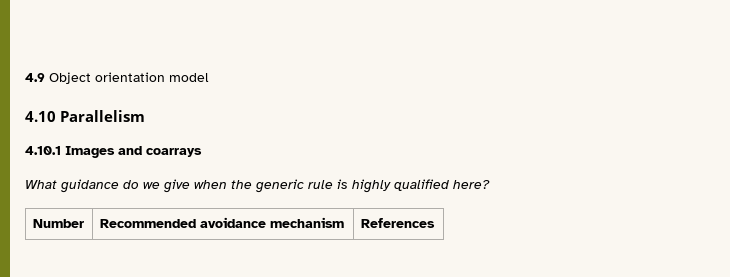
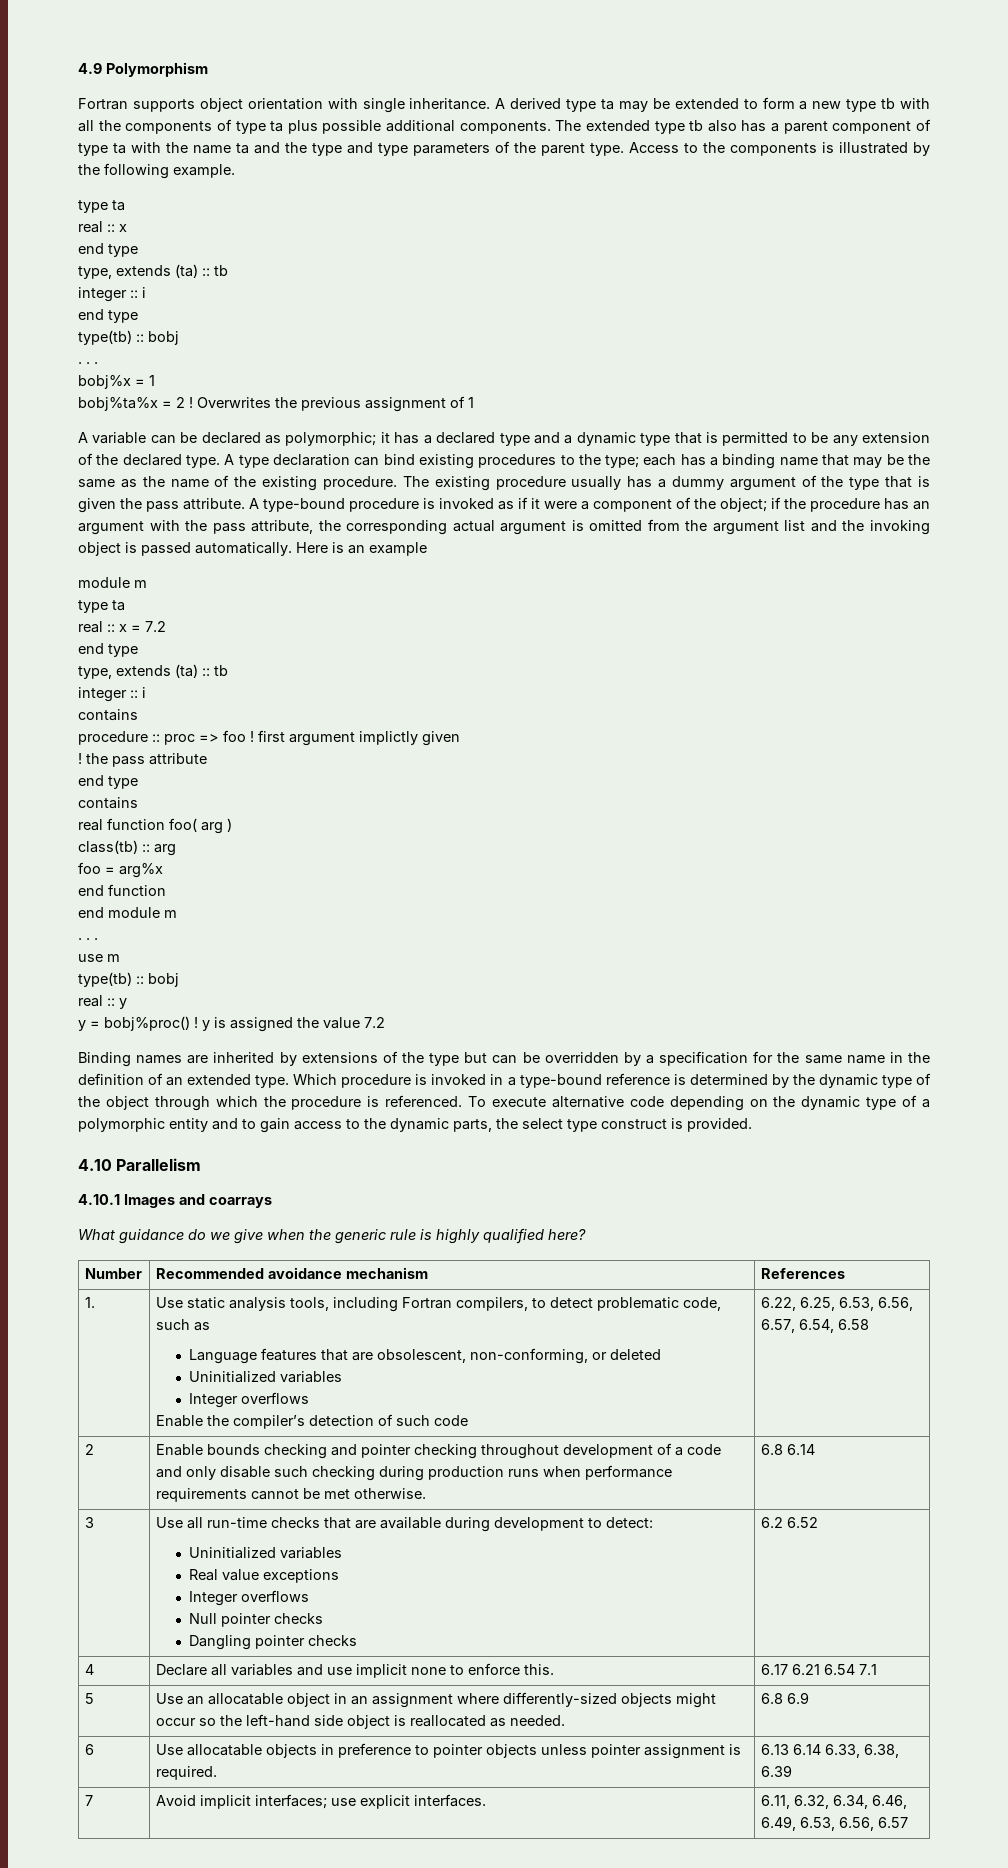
[49,72,209,84] Object orientation model -> [106,62,208,77] [78,97,930,113] [78,119,932,134] [78,141,930,156] [78,163,235,179] [78,200,125,213] [78,221,127,233] [78,243,138,257] [78,264,228,279] [78,287,146,302] [78,309,138,323] [78,330,179,345] [78,362,98,364] [78,375,155,389] [78,396,474,412] [78,432,930,446] [78,453,931,469] [78,475,931,491] [78,497,930,513] [78,519,930,535] [78,542,427,556] [78,577,147,588] [78,600,125,613] [78,621,166,633] [78,643,138,657] [78,664,228,679] [78,687,146,702] [78,709,138,721] [78,730,460,746] [78,753,207,767] [78,775,138,789] [78,797,138,809] [78,818,232,834] [78,840,176,856] [78,862,163,878] [78,884,166,896] [78,907,177,918] [78,938,98,940] [78,954,120,962] [78,972,179,987] [78,995,127,1009] [78,1016,385,1032] [78,1051,930,1067] [78,1073,932,1088] [78,1095,931,1111] [78,1118,752,1133] Polymorphism // Fortran supports object orientation with single inheritance. A derived type ta may be extended to form a new type tb with all the components of type ta plus possible additional components. The extended type tb also has a parent component of type ta with the name ta and the type and type parameters of the parent type. Access to the components is illustrated by the following example. // type ta // real :: x // end type // type, extends (ta) :: tb // integer :: i // end type // type(tb) :: bobj // . . . // bobj%x = 1 // bobj%ta%x = 2 ! Overwrites the previous assignment of 1 // A variable can be declared as polymorphic; it has a declared type and a dynamic type that is permitted to be any extension of the declared type. A type declaration can bind existing procedures to the type; each has a binding name that may be the same as the name of the existing procedure. The existing procedure usually has a dummy argument of the type that is given the pass attribute. A type-bound procedure is invoked as if it were a component of the object; if the procedure has an argument with the pass attribute, the corresponding actual argument is omitted from the argument list and the invoking object is passed automatically. Here is an example // module m // type ta // real :: x = 7.2 // end type // type, extends (ta) :: tb // integer :: i // contains // procedure :: proc => foo ! first argument implictly given // ! the pass attribute // end type // contains // real function foo( arg ) // class(tb) :: arg // foo = arg%x // end function // end module m // . . . // use m // type(tb) :: bobj // real :: y // y = bobj%proc() ! y is assigned the value 7.2 // Binding names are inherited by extensions of the type but can be overridden by a specification for the same name in the definition of an extended type. Which procedure is invoked in a type-bound reference is determined by the dynamic type of the object through which the procedure is referenced. To execute alternative code depending on the dynamic type of a polymorphic entity and to gain access to the dynamic parts, the select type construct is provided.
(435, 223) none -> [84,1297,95,1308] [155,1297,721,1312] [155,1319,210,1331] [188,1348,661,1364] [188,1371,342,1383] [188,1392,309,1408] [155,1414,468,1429] [760,1297,913,1311] [760,1319,869,1333] [84,1444,94,1455] [155,1443,721,1459] [155,1465,672,1481] [155,1488,426,1502] [760,1444,815,1455] [84,1517,94,1528] [155,1517,653,1532] [188,1547,342,1559] [188,1569,339,1583] [188,1590,309,1606] [188,1613,323,1627] [188,1635,357,1650] [760,1517,818,1528] [84,1664,94,1675] [155,1663,554,1678] [760,1664,877,1675] [84,1693,94,1704] [155,1692,716,1708] [155,1714,565,1729] [760,1692,809,1704] [84,1744,94,1755] [155,1743,741,1759] [155,1766,217,1780] [760,1744,899,1758] [760,1765,792,1777] [84,1795,93,1806] [155,1794,486,1809] [760,1795,907,1809] [760,1816,908,1831] // 1. | Use static analysis tools, including Fortran compilers, to detect problematic code, such as // Language features that are obsolescent, non-conforming, or deleted // Uninitialized variables // Integer overflows // Enable the compiler’s detection of such code | 6.22, 6.25, 6.53, 6.56, 6.57, 6.54, 6.58 // 2 | Enable bounds checking and pointer checking throughout development of a code and only disable such checking during production runs when performance requirements cannot be met otherwise. | 6.8 6.14 // 3 | Use all run-time checks that are available during development to detect: // Uninitialized variables // Real value exceptions // Integer overflows // Null pointer checks // Dangling pointer checks | 6.2 6.52 // 4 | Declare all variables and use implicit none to enforce this. | 6.17 6.21 6.54 7.1 // 5 | Use an allocatable object in an assignment where differently-sized objects might occur so the left-hand side object is reallocated as needed. | 6.8 6.9 // 6 | Use allocatable objects in preference to pointer objects unless pointer assignment is required. | 6.13 6.14 6.33, 6.38, 6.39 // 7 | Avoid implicit interfaces; use explicit interfaces. | 6.11, 6.32, 6.34, 6.46, 6.49, 6.53, 6.56, 6.57

